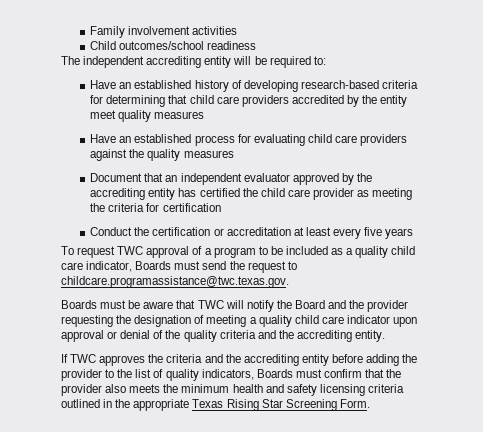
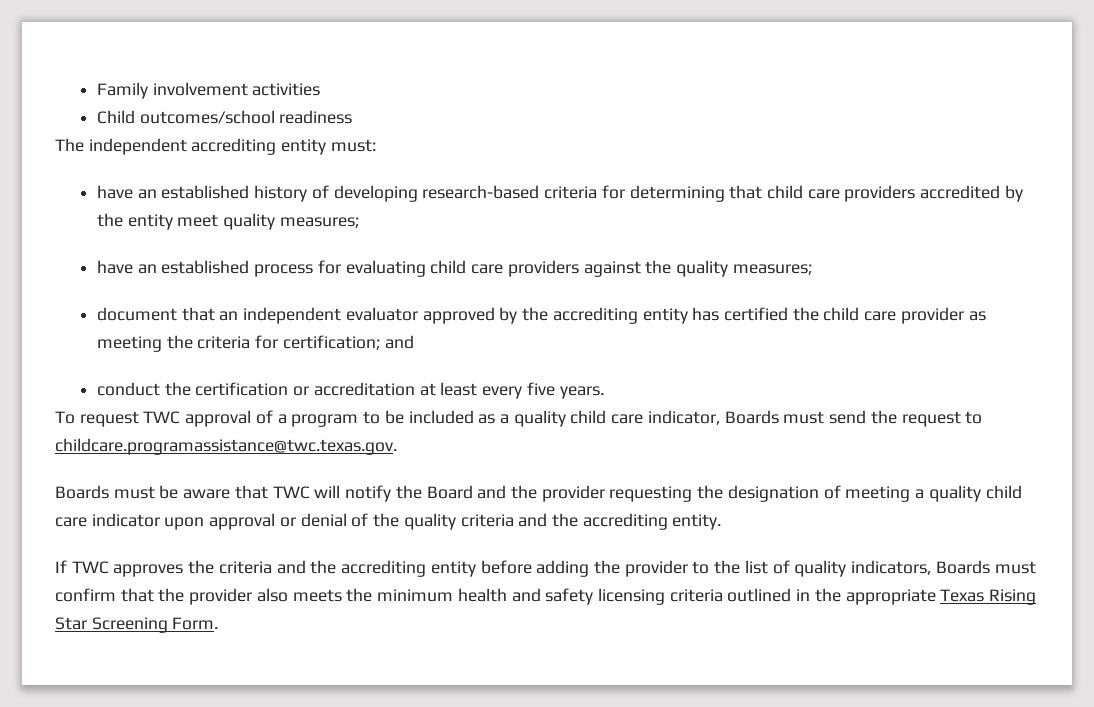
[233,56,326,68] [90,80,117,89] will be required to: // Have -> [330,139,376,152] [97,185,134,199] must: // have
[154,111,205,119] [90,134,117,143] measures // Have -> [279,217,359,228] [97,260,134,274] measures; // have
[183,150,234,158] [90,173,143,182] measures // Document -> [732,264,812,275] [97,307,178,321] measures; // document
[162,203,221,212] [90,227,133,236] certification // Conduct -> [282,335,414,350] [97,382,161,396] certification; and // conduct
[385,228,414,239] years -> [559,386,604,399] years.

